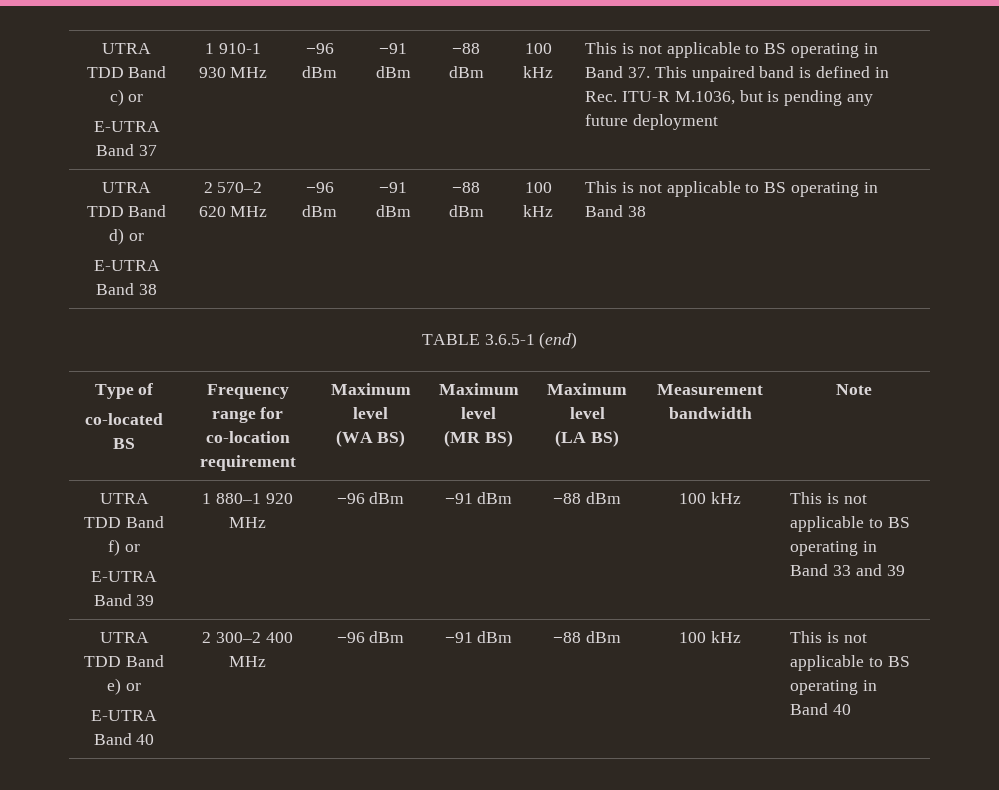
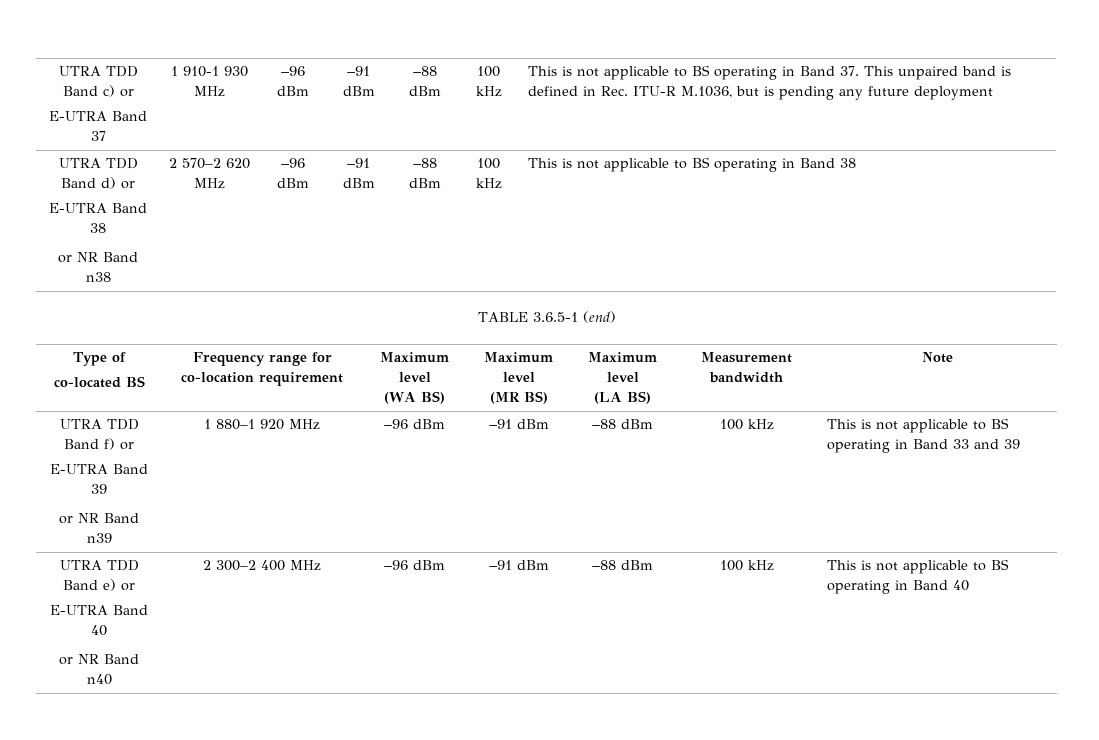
(157, 289) none -> [58,252,138,263] [85,272,111,282] // or NR Band n38
(155, 600) none -> [59,513,139,524] [86,533,112,543] // or NR Band n39
(155, 739) none -> [59,654,139,665] [86,674,112,685] // or NR Band n40

